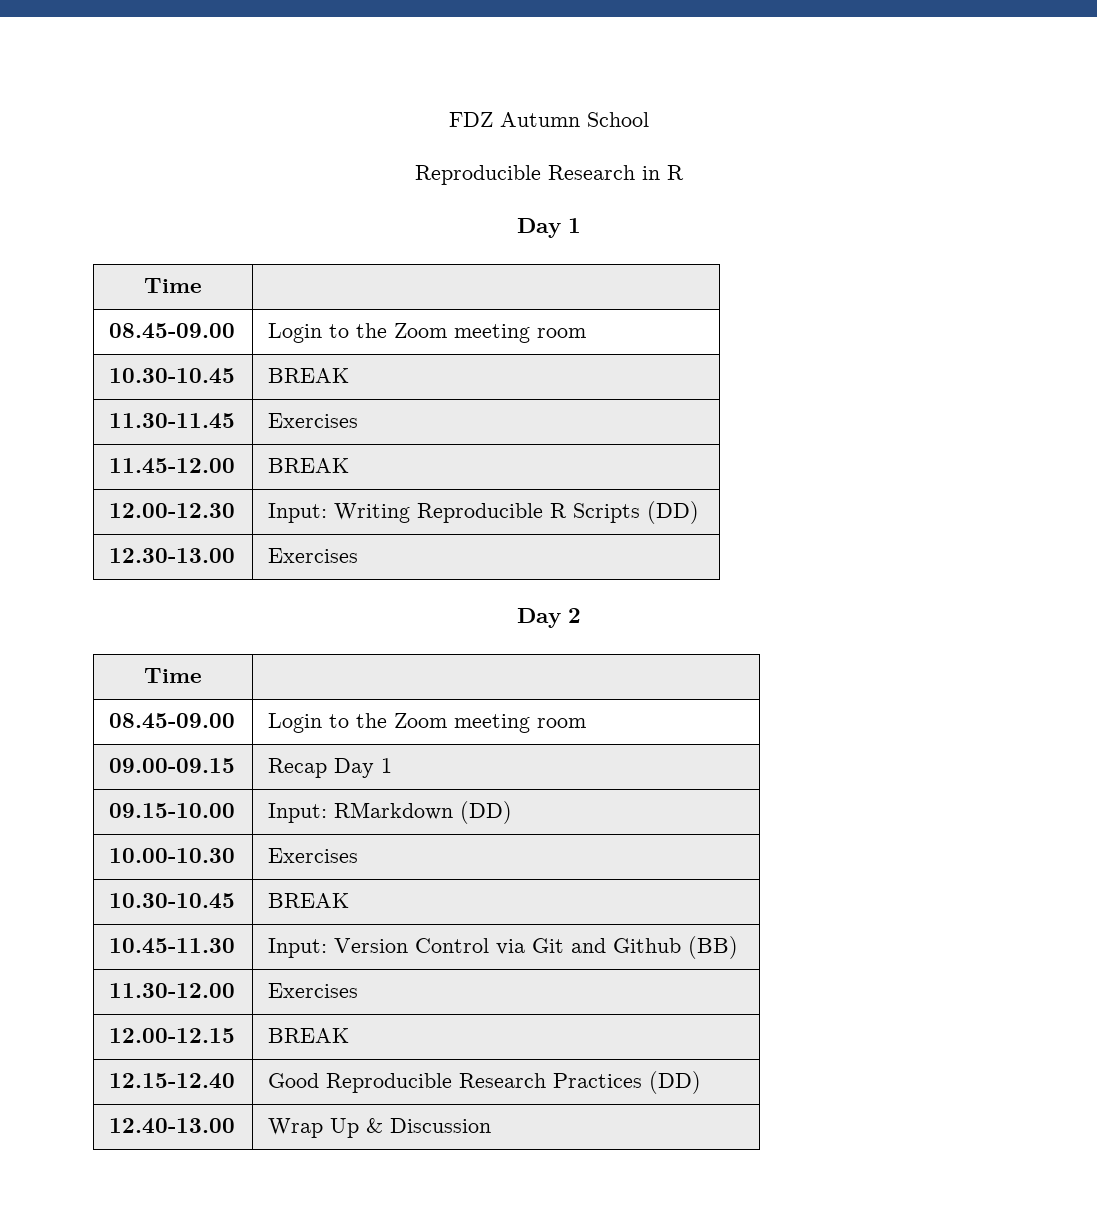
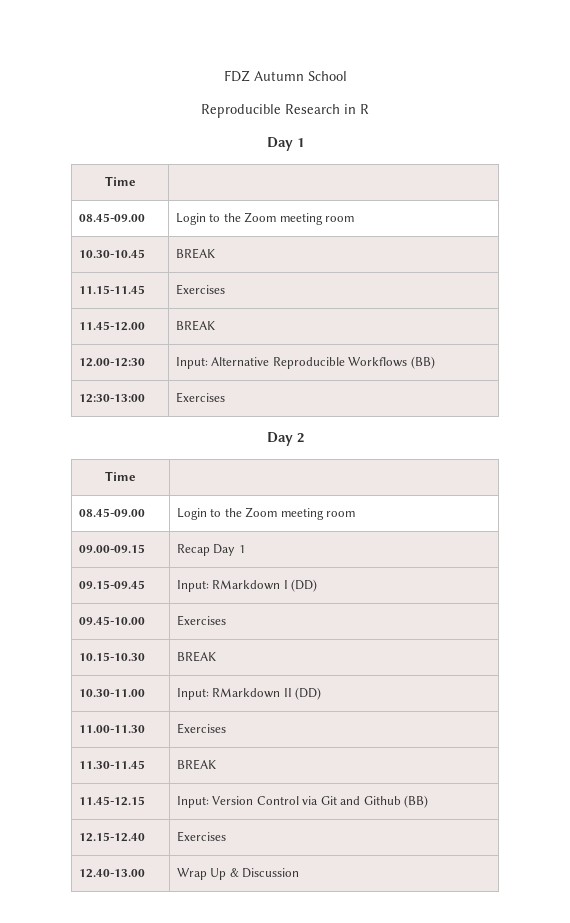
[109,413,236,429] 11.30-11.45 -> [78,285,145,294] 11.15-11.45
[109,503,236,518] [268,501,700,524] [109,548,236,563] 12.00-12.30 | Input: Writing Reproducible R Scripts (DD) // 12.30-13.00 -> [78,358,145,367] [175,356,435,369] [78,394,145,403] 12.00-12:30 | Input: Alternative Reproducible Workflows (BB) // 12:30-13:00
[109,803,236,818] [268,801,513,824] [109,848,236,863] [268,848,359,863] [109,893,236,909] [268,893,350,908] [109,938,236,954] 09.15-10.00 | Input: RMarkdown (DD) // 10.00-10.30 | Exercises // 10.30-10.45 | BREAK // 10.45-11.30 -> [78,580,145,589] [176,579,318,592] [78,616,145,625] [176,615,226,626] [78,652,145,661] [176,651,216,662] [78,689,145,697] [176,687,322,700] [78,725,145,733] [176,723,226,734] [78,760,145,769] [176,759,216,770] [78,796,145,806] 09.15-09.45 | Input: RMarkdown I (DD) // 09.45-10.00 | Exercises // 10.15-10.30 | BREAK // 10.30-11.00 | Input: RMarkdown II (DD) // 11.00-11.30 | Exercises // 11.30-11.45 | BREAK // 11.45-12.15
[109,983,236,998] [268,983,359,998] [109,1028,236,1043] [268,1028,350,1043] [109,1073,236,1089] [268,1071,702,1094] 11.30-12.00 | Exercises // 12.00-12.15 | BREAK // 12.15-12.40 | Good Reproducible Research Practices (DD) -> [78,832,145,842] [176,831,226,842] 12.15-12.40 | Exercises

